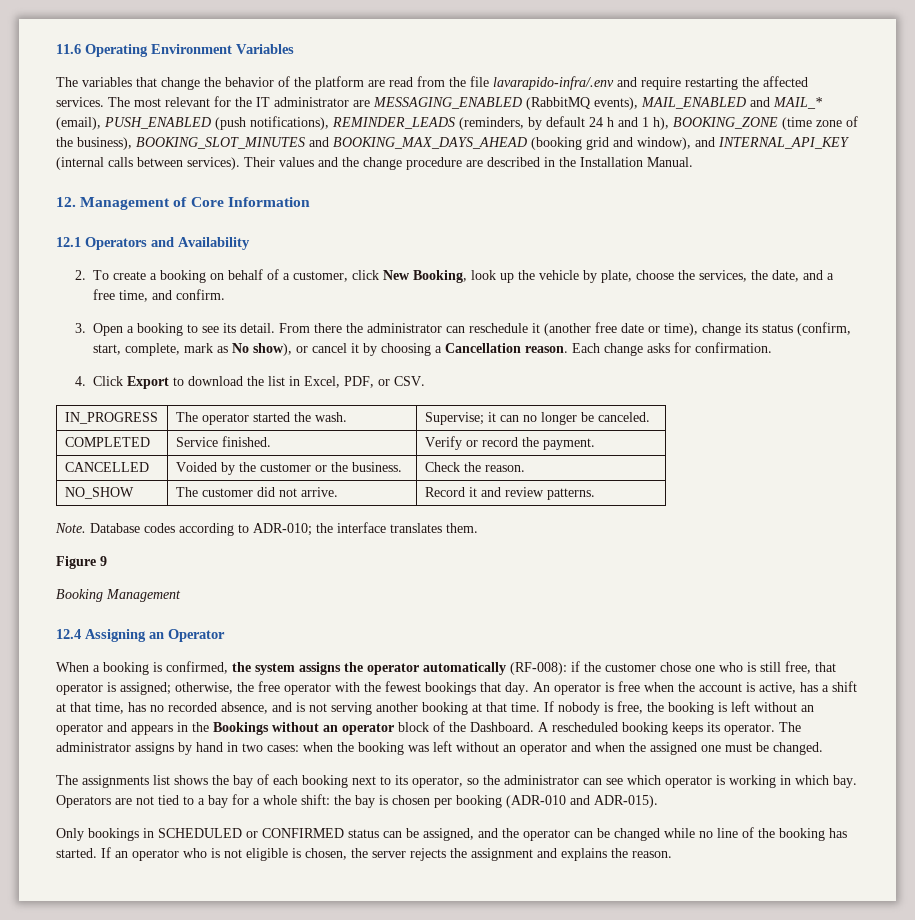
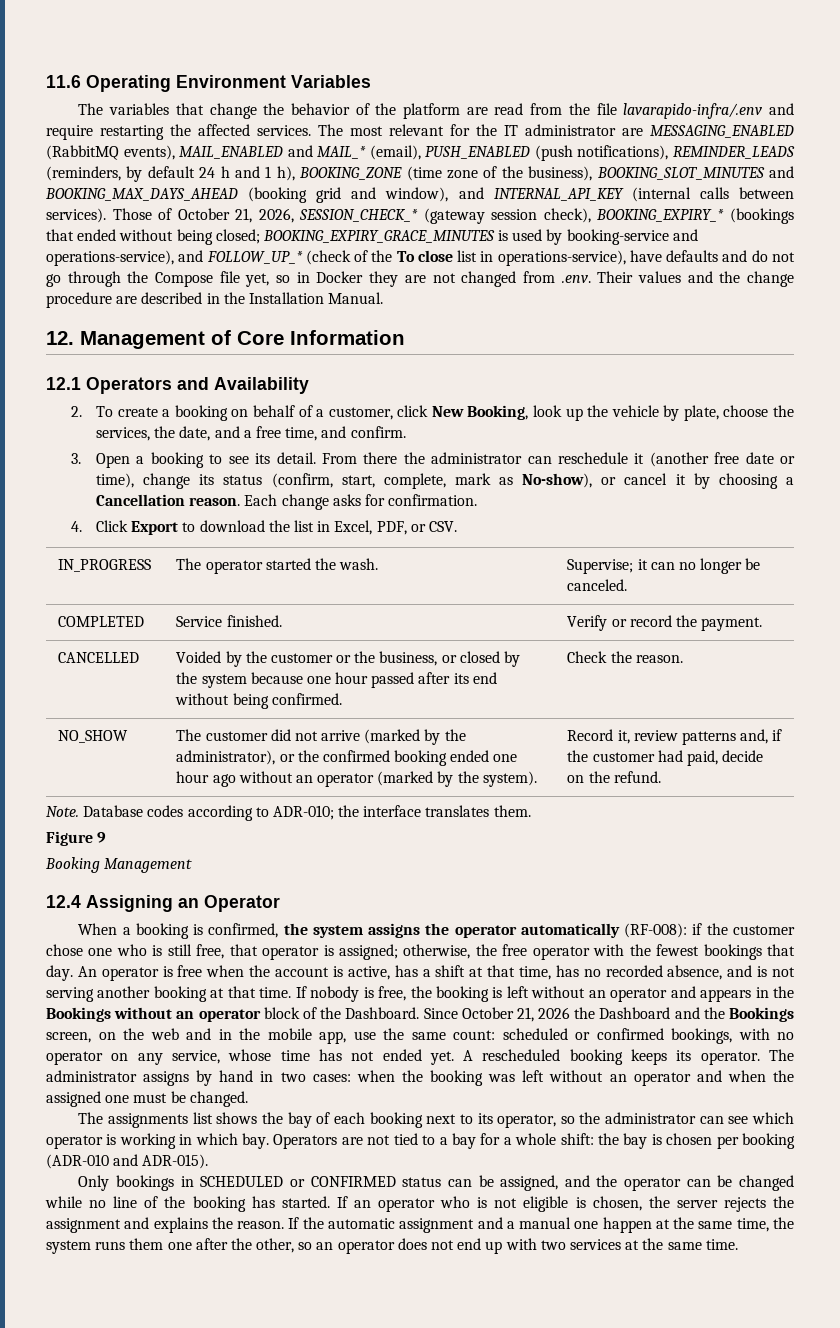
(240, 163) none -> [112,208,794,224] [46,229,698,245] [46,250,795,266] [46,271,591,287] Those of October 21, 2026, SESSION_CHECK_* (gateway session check), BOOKING_EXPIRY_* (bookings that ended without being closed; BOOKING_EXPIRY_GRACE_MINUTES is used by booking-service and operations-service), and FOLLOW_UP_* (check of the To close list in operations-service), have defaults and do not go through the Compose file yet, so in Docker they are not changed from .env.
[232,343,293,356] No show), -> [522,473,593,488] No-show),
[351,462,402,472] business. -> [379,651,520,667] [176,672,497,688] [175,693,342,709] business, or closed by the system because one hour passed after its end without being confirmed.
[300,487,338,497] [424,487,595,500] arrive. | Record it and review patterns. -> [321,729,466,745] [176,750,518,766] [176,771,537,787] [567,729,783,745] [567,750,764,766] [567,771,661,783] arrive (marked by the administrator), or the confirmed booking ended one hour ago without an operator (marked by the system). | Record it, review patterns and, if the customer had paid, decide on the refund.
(534, 727) none -> [423,1007,794,1022] [46,1028,794,1044] [46,1049,454,1065] Since October 21, 2026 the Dashboard and the Bookings screen, on the web and in the mobile app, use the same count: scheduled or confirmed bookings, with no operator on any service, whose time has not ended yet.
(672, 854) none -> [288,1217,795,1233] [46,1238,738,1254] If the automatic assignment and a manual one happen at the same time, the system runs them one after the other, so an operator does not end up with two services at the same time.

